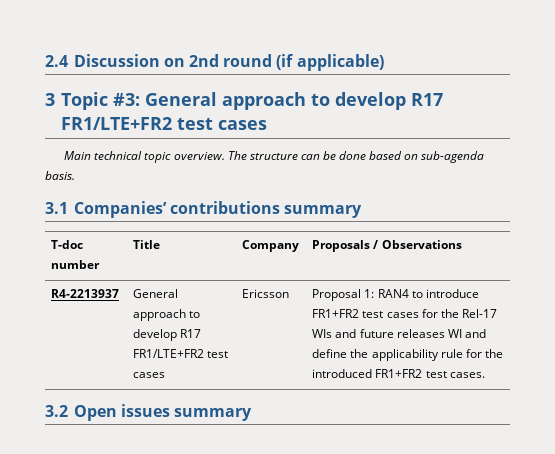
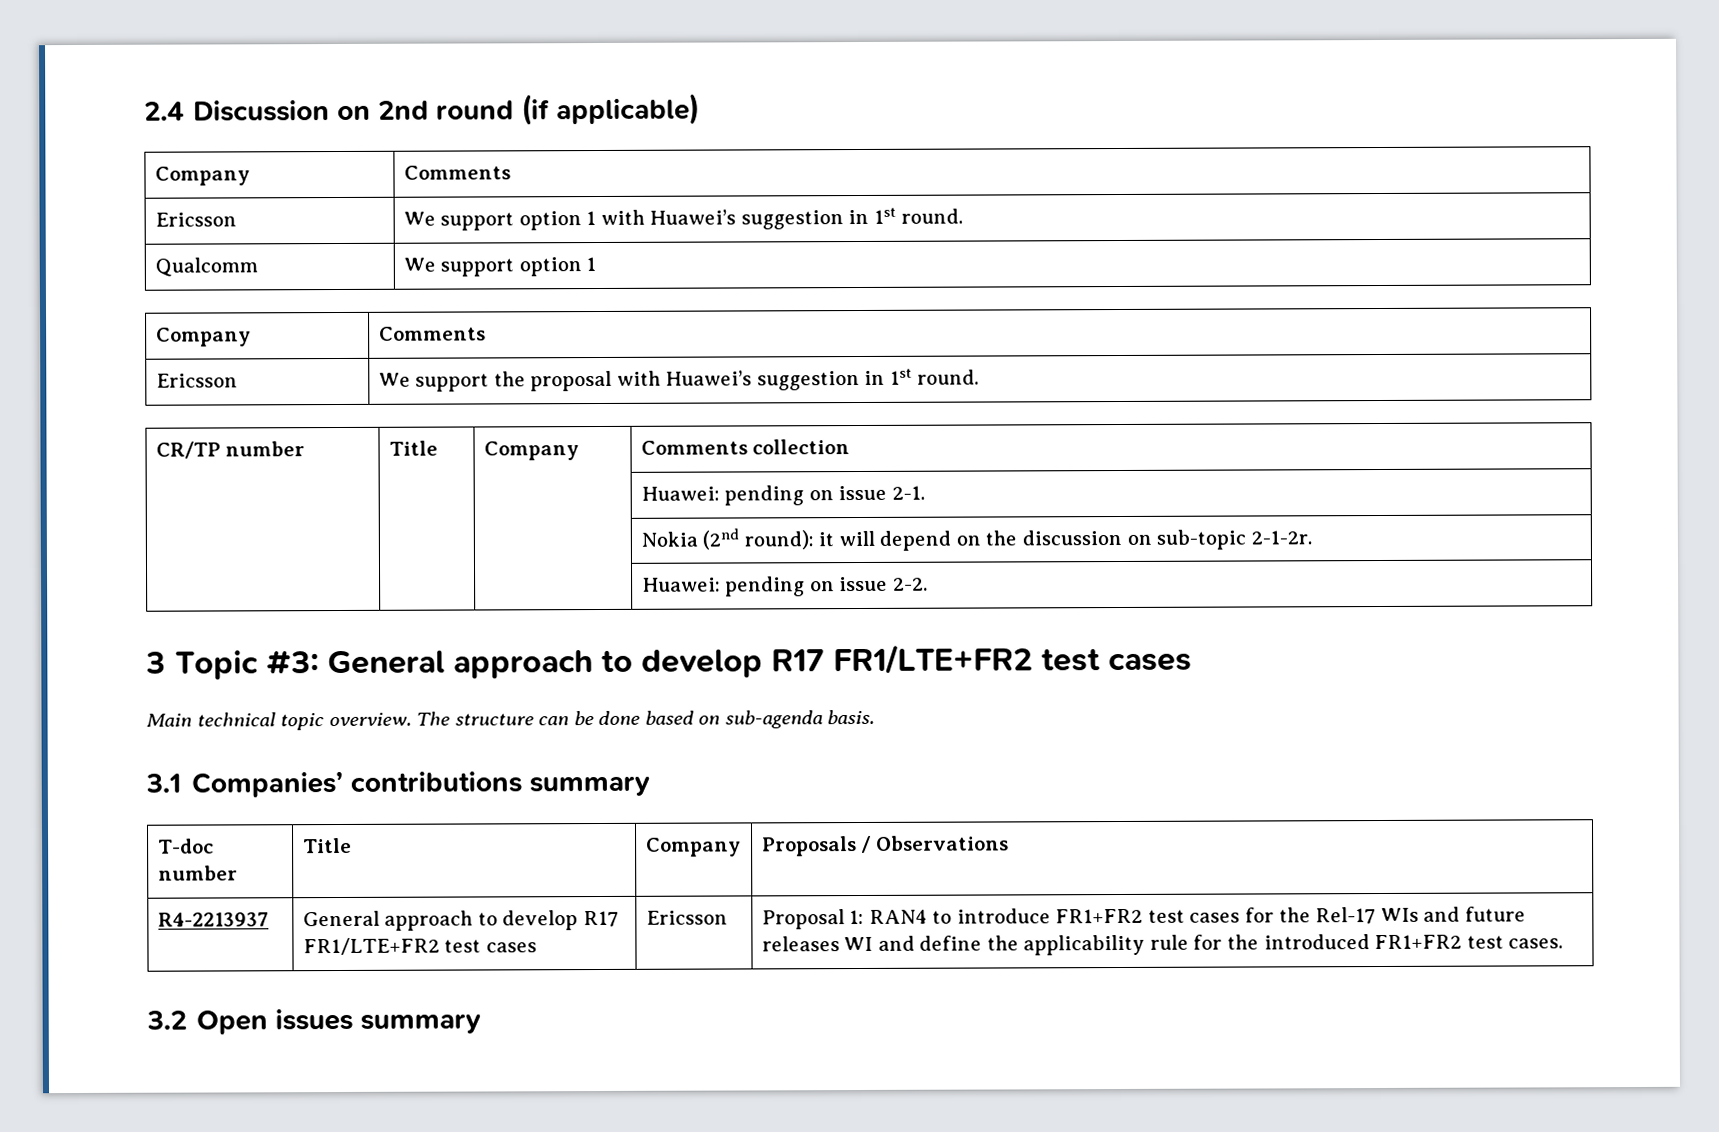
(384, 62) none -> [154,166,250,186] [403,165,511,180] [154,212,237,227] [403,207,963,231] [154,257,258,277] [403,257,597,277] [155,327,251,347] [378,326,486,341] [155,373,238,388] [378,368,979,392] [155,441,306,459] [388,440,438,456] [483,441,579,461] [640,439,851,455] [640,485,925,506] [640,528,1312,551] [641,576,928,597] // Company | Comments // Ericsson | We support option 1 with Huawei’s suggestion in 1st round. // Qualcomm | We support option 1 // Company | Comments // Ericsson | We support the proposal with Huawei’s suggestion in 1st round. // CR/TP number | Title | Company | Comments collection // | | | Huawei: pending on issue 2-1. // | | | Nokia (2nd round): it will depend on the discussion on sub-topic 2-1-2r. // | | | Huawei: pending on issue 2-2.

